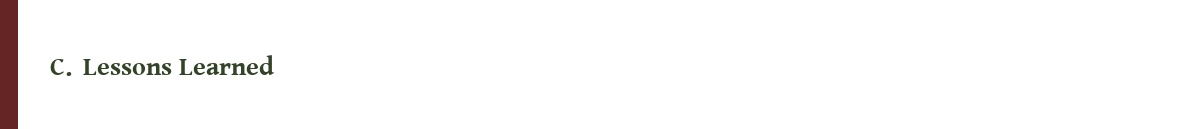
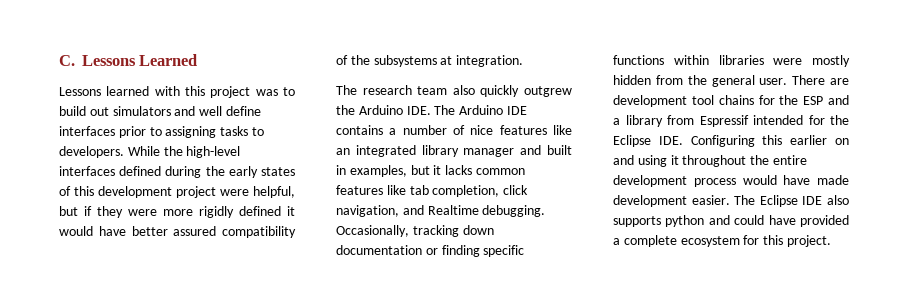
(275, 65) none -> [59,86,295,98] [59,106,261,116] [59,126,264,138] [59,146,241,158] [59,166,295,178] [59,186,295,198] [59,206,295,218] [59,226,296,238] [336,55,524,67] [336,85,572,97] [336,105,527,115] [336,125,572,135] [336,145,572,157] [336,165,525,177] [336,185,529,197] [336,205,546,217] [336,225,494,237] [336,245,525,257] [613,55,850,67] [613,75,849,87] [613,95,849,107] [613,115,849,127] [613,135,849,147] [613,155,807,167] [613,175,849,187] [613,195,849,207] [613,215,849,227] [613,235,831,247] // Lessons learned with this project was to build out simulators and well define interfaces prior to assigning tasks to developers. While the high-level interfaces defined during the early states of this development project were helpful, but if they were more rigidly defined it would have better assured compatibility of the subsystems at integration. // The research team also quickly outgrew the Arduino IDE. The Arduino IDE contains a number of nice features like an integrated library manager and built in examples, but it lacks common features like tab completion, click navigation, and Realtime debugging. Occasionally, tracking down documentation or finding specific functions within libraries were mostly hidden from the general user. There are development tool chains for the ESP and a library from Espressif intended for the Eclipse IDE. Configuring this earlier on and using it throughout the entire development process would have made development easier. The Eclipse IDE also supports python and could have provided a complete ecosystem for this project.

